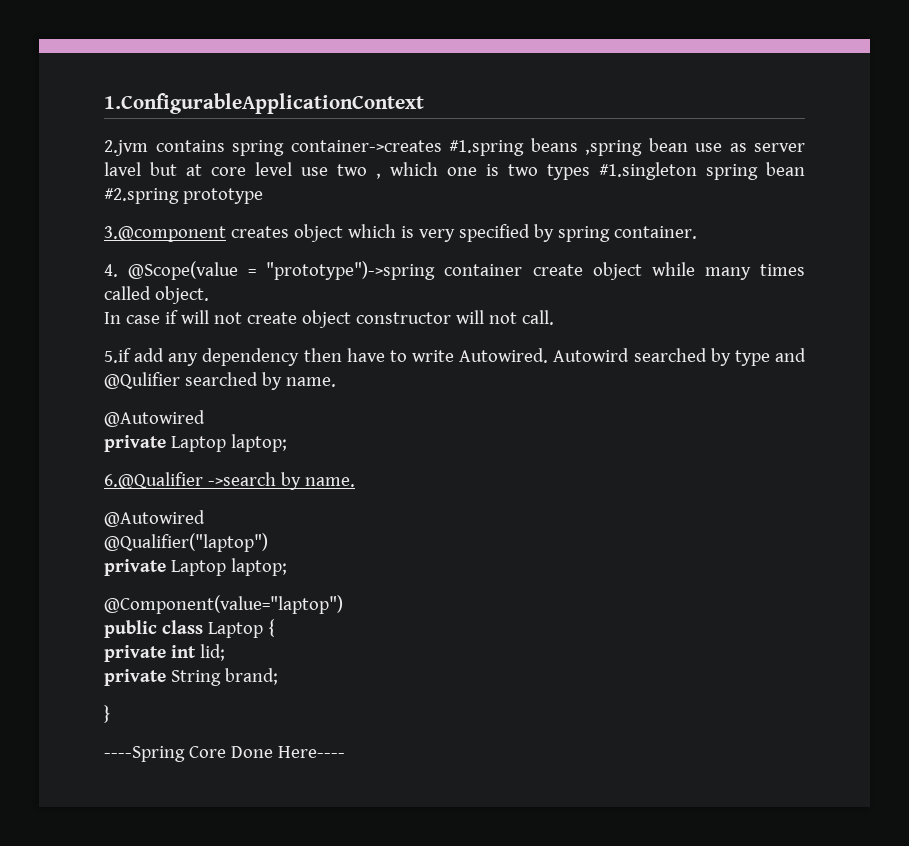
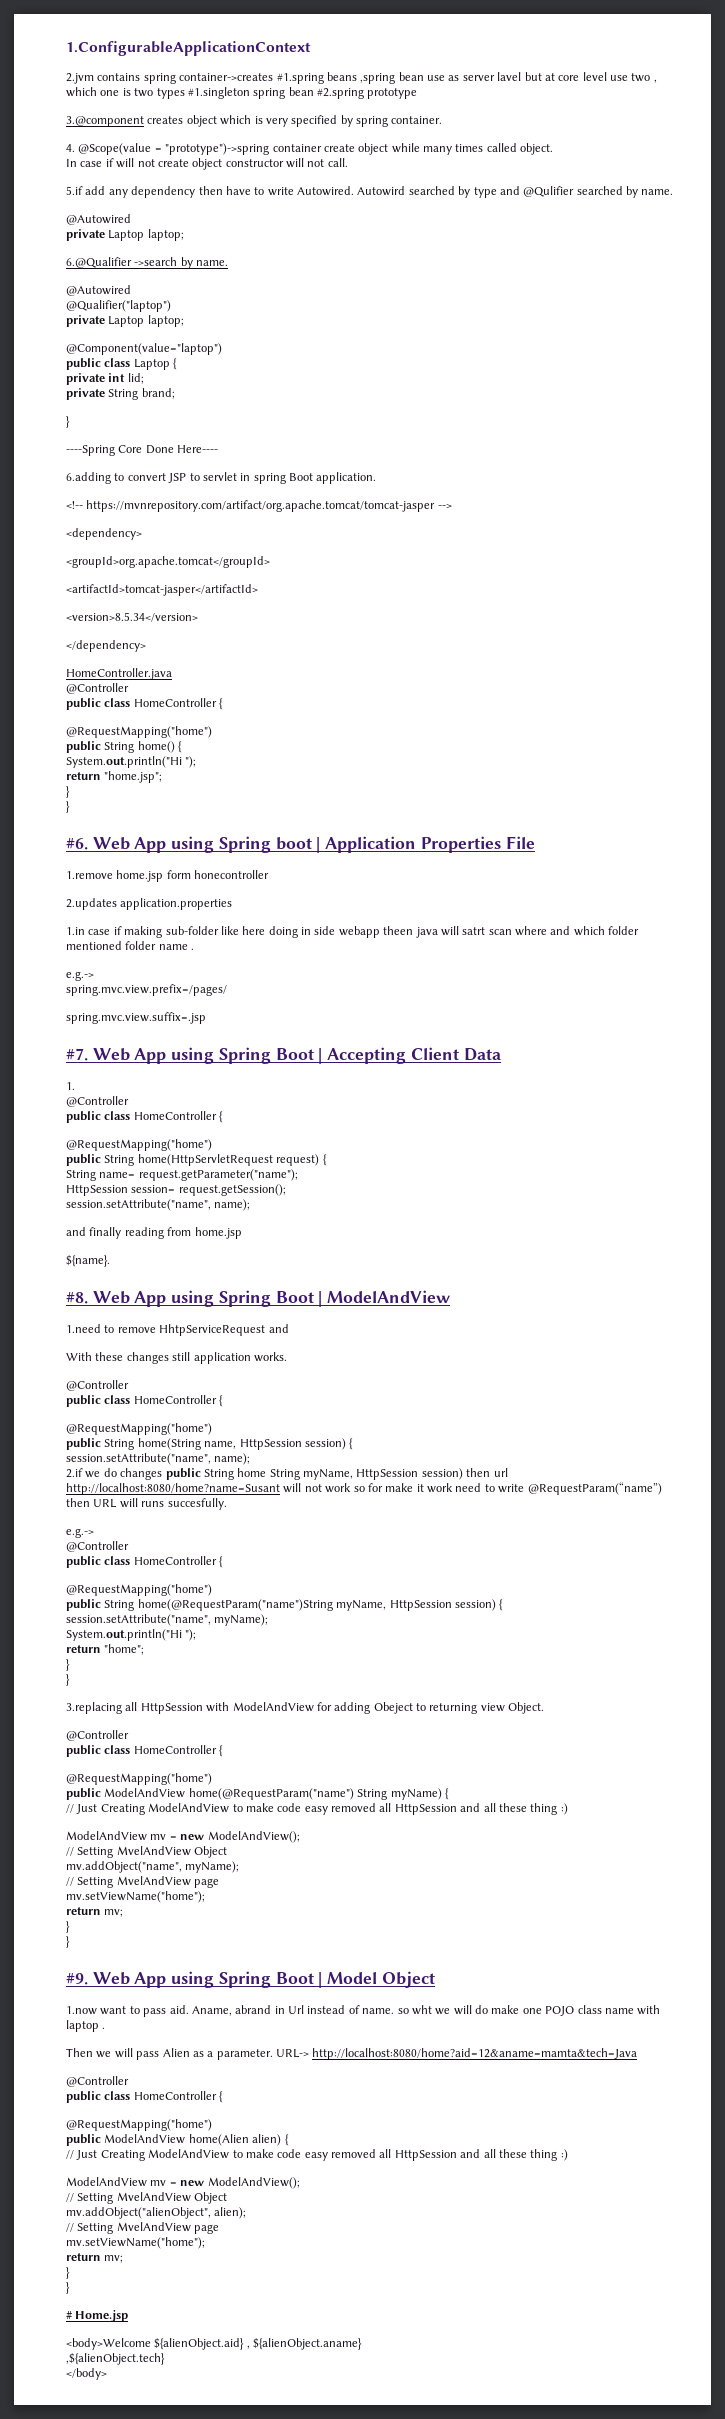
(345, 752) none -> [66,472,377,484] [66,500,452,512] [66,528,142,540] [66,556,270,568] [66,584,258,596] [66,612,198,622] [66,640,146,652] [66,668,172,680] [66,683,129,694] [66,698,224,710] [66,726,212,738] [66,741,183,753] [66,756,197,768] [66,771,163,783] [66,786,70,798] [66,801,70,813] [66,836,535,853] [66,870,270,882] [66,898,233,910] [66,926,640,938] [66,941,195,950] [66,971,94,981] [66,984,227,996] [66,1012,206,1024] [66,1047,501,1064] [66,1082,75,1090] [66,1096,129,1107] [66,1111,224,1123] [66,1139,212,1151] [66,1154,327,1166] [66,1169,298,1181] [66,1184,286,1196] [66,1199,251,1211] [66,1227,242,1239] [66,1255,110,1267] [66,1290,451,1307] [66,1324,289,1336] [66,1352,287,1364] [66,1380,129,1391] [66,1395,224,1407] [66,1423,212,1435] [66,1438,354,1450] [66,1453,251,1465] [66,1468,508,1480] [66,1482,662,1495] [66,1498,227,1510] [66,1528,94,1538] [66,1541,129,1552] [66,1556,224,1568] [66,1584,212,1596] [66,1599,504,1611] [66,1614,269,1626] [66,1629,197,1641] [66,1644,145,1655] [66,1659,70,1671] [66,1674,70,1686] [66,1702,545,1714] [66,1730,129,1741] [66,1745,224,1757] [66,1773,212,1785] [66,1788,449,1800] [66,1803,568,1815] [66,1831,300,1843] [66,1846,228,1858] [66,1861,240,1873] [66,1876,220,1888] [66,1891,205,1903] [66,1907,124,1917] [66,1921,70,1933] [66,1936,70,1948] [66,1971,435,1988] [66,2005,661,2017] [66,2020,106,2032] [66,2048,638,2060] [66,2076,129,2087] [66,2091,224,2103] [66,2119,212,2131] [66,2134,289,2146] [66,2149,568,2161] [66,2177,300,2189] [66,2192,228,2204] [66,2207,247,2219] [66,2222,220,2234] [66,2237,205,2249] [66,2253,124,2263] [66,2267,70,2279] [66,2282,70,2294] [66,2310,129,2322] [66,2338,363,2350] [66,2353,165,2365] [66,2368,107,2380] // 6.adding to convert JSP to servlet in spring Boot application. // <!-- https://mvnrepository.com/artifact/org.apache.tomcat/tomcat-jasper --> // <dependency> // <groupId>org.apache.tomcat</groupId> // <artifactId>tomcat-jasper</artifactId> // <version>8.5.34</version> // </dependency> // HomeController.java // @Controller // public class HomeController { // @RequestMapping("home") // public String home() { // System.out.println("Hi "); // return "home.jsp"; // } // } // #6. Web App using Spring boot | Application Properties File // 1.remove home.jsp form honecontroller // 2.updates application.properties // 1.in case if making sub-folder like here doing in side webapp theen java will satrt scan where and which folder mentioned folder name . // e.g.-> // spring.mvc.view.prefix=/pages/ // spring.mvc.view.suffix=.jsp // #7. Web App using Spring Boot | Accepting Client Data // 1. // @Controller // public class HomeController { // @RequestMapping("home") // public String home(HttpServletRequest request) { // String name= request.getParameter("name"); // HttpSession session= request.getSession(); // session.setAttribute("name", name); // and finally reading from home.jsp // ${name}. // #8. Web App using Spring Boot | ModelAndView // 1.need to remove HhtpServiceRequest and // With these changes still application works. // @Controller // public class HomeController { // @RequestMapping("home") // public String home(String name, HttpSession session) { // session.setAttribute("name", name); // 2.if we do changes public String home String myName, HttpSession session) then url http://localhost:8080/home?name=Susant will not work so for make it work need to write @RequestParam(“name”) then URL will runs succesfully. // e.g.-> // @Controller // public class HomeController { // @RequestMapping("home") // public String home(@RequestParam("name")String myName, HttpSession session) { // session.setAttribute("name", myName); // System.out.println("Hi "); // return "home"; // } // } // 3.replacing all HttpSession with ModelAndView for adding Obeject to returning view Object. // @Controller // public class HomeController { // @RequestMapping("home") // public ModelAndView home(@RequestParam("name") String myName) { // // Just Creating ModelAndView to make code easy removed all HttpSession and all these thing :) // ModelAndView mv = new ModelAndView(); // // Setting MvelAndView Object // mv.addObject("name", myName); // // Setting MvelAndView page // mv.setViewName("home"); // return mv; // } // } // #9. Web App using Spring Boot | Model Object // 1.now want to pass aid. Aname, abrand in Url instead of name. so wht we will do make one POJO class name with laptop . // Then we will pass Alien as a parameter. URL-> http://localhost:8080/home?aid=12&aname=mamta&tech=Java // @Controller // public class HomeController { // @RequestMapping("home") // public ModelAndView home(Alien alien) { // // Just Creating ModelAndView to make code easy removed all HttpSession and all these thing :) // ModelAndView mv = new ModelAndView(); // // Setting MvelAndView Object // mv.addObject("alienObject", alien); // // Setting MvelAndView page // mv.setViewName("home"); // return mv; // } // } // # Home.jsp // <body>Welcome ${alienObject.aid} , ${alienObject.aname} // ,${alienObject.tech} // </body>

